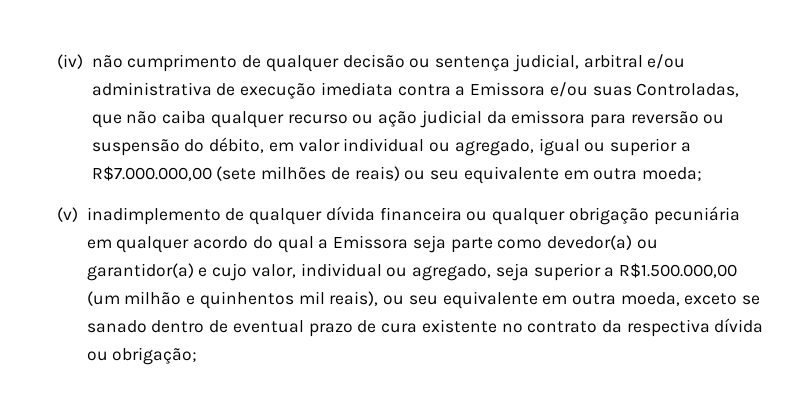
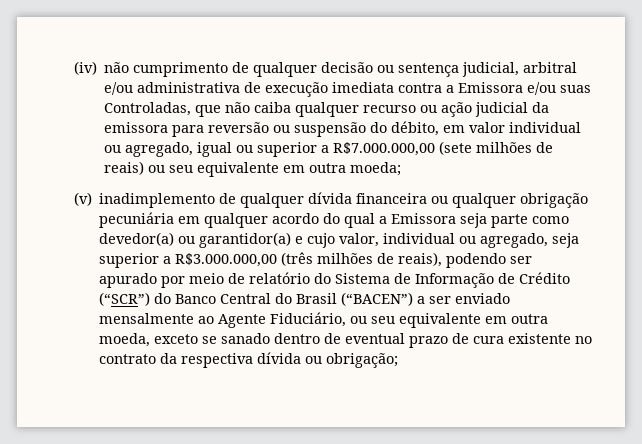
[619,263,738,278] [86,291,379,309] R$1.500.000,00 (um milhão e quinhentos mil reais), -> [175,252,533,268] [99,272,571,288] [99,292,511,306] [99,312,347,328] R$3.000.000,00 (três milhões de reais), podendo ser apurado por meio de relatório do Sistema de Informação de Crédito (“SCR”) do Banco Central do Brasil (“BACEN”) a ser enviado mensalmente ao Agente Fiduciário,

